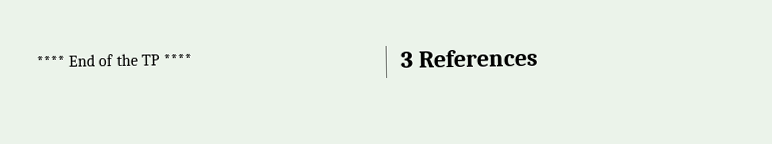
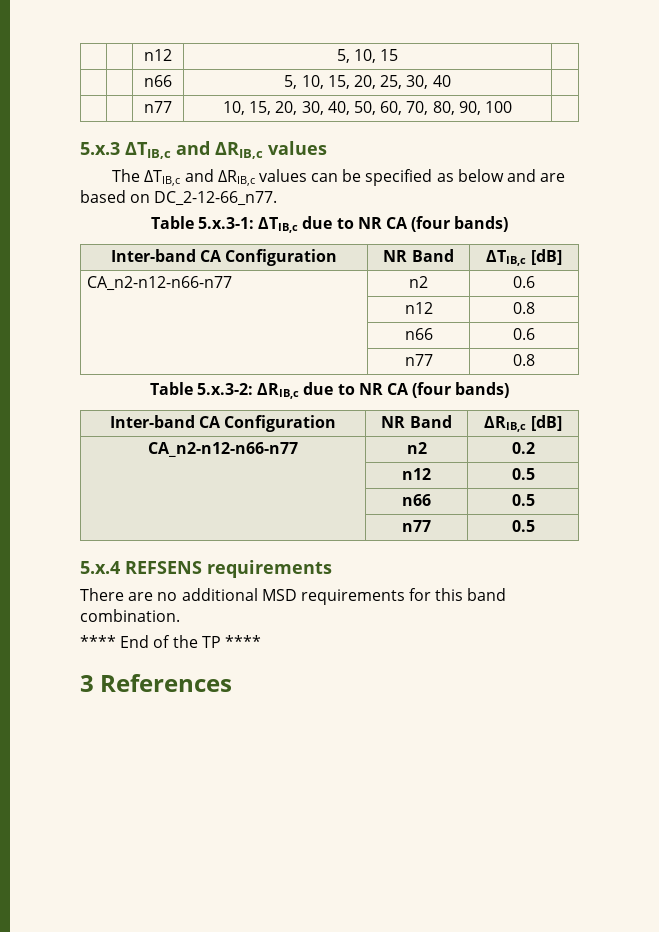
(36, 61) none -> [144,49,172,61] [336,49,399,63] [144,75,172,87] [284,75,451,89] [144,101,172,113] [223,101,512,115] [80,141,327,159] [112,169,566,186] [80,190,278,206] [150,216,509,233] [110,249,338,266] [383,249,454,262] [486,249,562,266] [87,276,233,291] [409,276,428,288] [513,276,535,288] [404,302,433,314] [513,302,535,314] [404,328,433,340] [513,328,535,340] [404,354,433,366] [513,354,535,366] [149,382,510,399] [109,415,337,432] [381,415,452,428] [484,415,562,432] [148,442,298,457] [406,442,427,454] [511,442,535,454] [402,468,431,480] [511,468,535,480] [402,494,431,506] [511,494,535,506] [402,520,431,532] [511,520,535,532] [80,560,332,578] [80,588,507,605] [80,609,180,622] | | n12 | 5, 10, 15 | // | | n66 | 5, 10, 15, 20, 25, 30, 40 | // | | n77 | 10, 15, 20, 30, 40, 50, 60, 70, 80, 90, 100 | // 5.x.3 ∆TIB,c and ∆RIB,c values // The ΔTIB,c and ΔRIB,c values can be specified as below and are based on DC_2-12-66_n77. // Table 5.x.3-1: ΔTIB,c due to NR CA (four bands) // Inter-band CA Configuration | NR Band | ΔTIB,c [dB] // CA_n2-n12-n66-n77 | n2 | 0.6 // | n12 | 0.8 // | n66 | 0.6 // | n77 | 0.8 // Table 5.x.3-2: ΔRIB,c due to NR CA (four bands) // Inter-band CA Configuration | NR Band | ΔRIB,c [dB] // CA_n2-n12-n66-n77 | n2 | 0.2 // | n12 | 0.5 // | n66 | 0.5 // | n77 | 0.5 // 5.x.4 REFSENS requirements // There are no additional MSD requirements for this band combination. //

